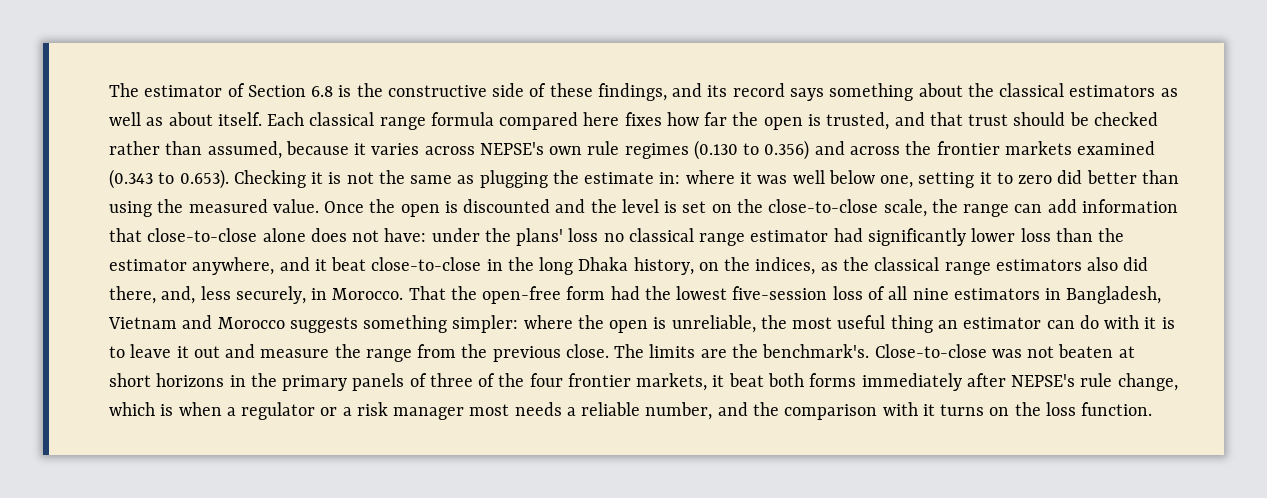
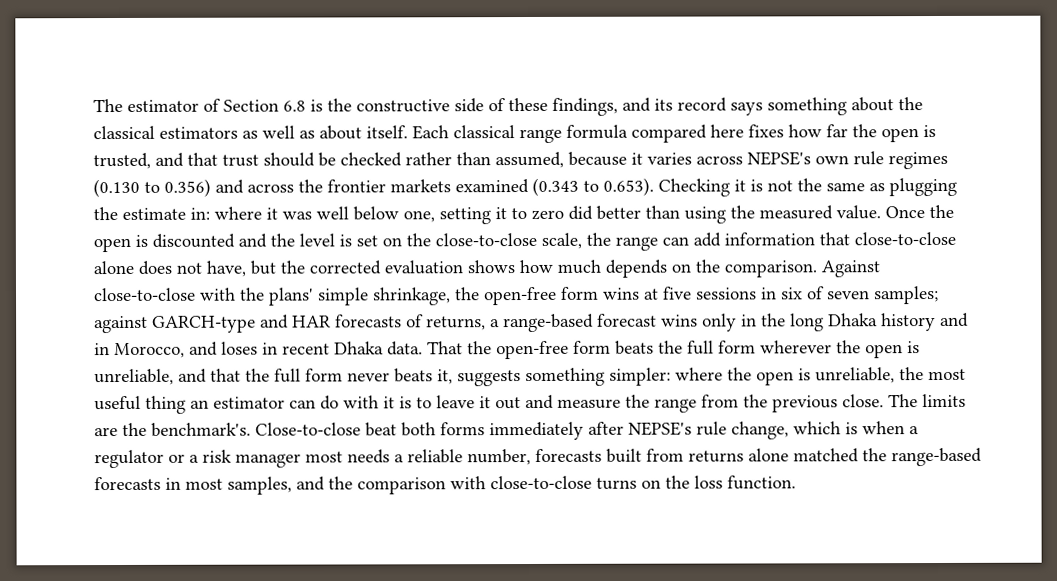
[384,228,1125,246] [109,257,1149,275] [109,286,1162,304] [108,315,285,329] have: under the plans' loss no classical range estimator had significantly lower loss than the estimator anywhere, and it beat close-to-close in the long Dhaka history, on the indices, as the classical range estimators also did there, and, less securely, in Morocco. That the open-free form had the lowest five-session loss of all nine estimators in Bangladesh, Vietnam and Morocco -> [206,259,880,278] [93,285,939,306] [94,312,969,334] [94,340,920,360] [94,368,453,386] have, but the corrected evaluation shows how much depends on the comparison. Against close-to-close with the plans' simple shrinkage, the open-free form wins at five sessions in six of seven samples; against GARCH-type and HAR forecasts of returns, a range-based forecast wins only in the long Dhaka history and in Morocco, and loses in recent Dhaka data. That the open-free form beats the full form wherever the open is unreliable, and that the full form never beats it,
[991,344,1135,358] [109,373,725,391] was not beaten at short horizons in the primary panels of three of the four frontier markets, it -> (361, 429) none
(713, 411) none -> [535,447,982,467] [94,476,292,495] forecasts built from returns alone matched the range-based forecasts in most samples,
[922,404,935,416] it -> [490,475,592,490] close-to-close

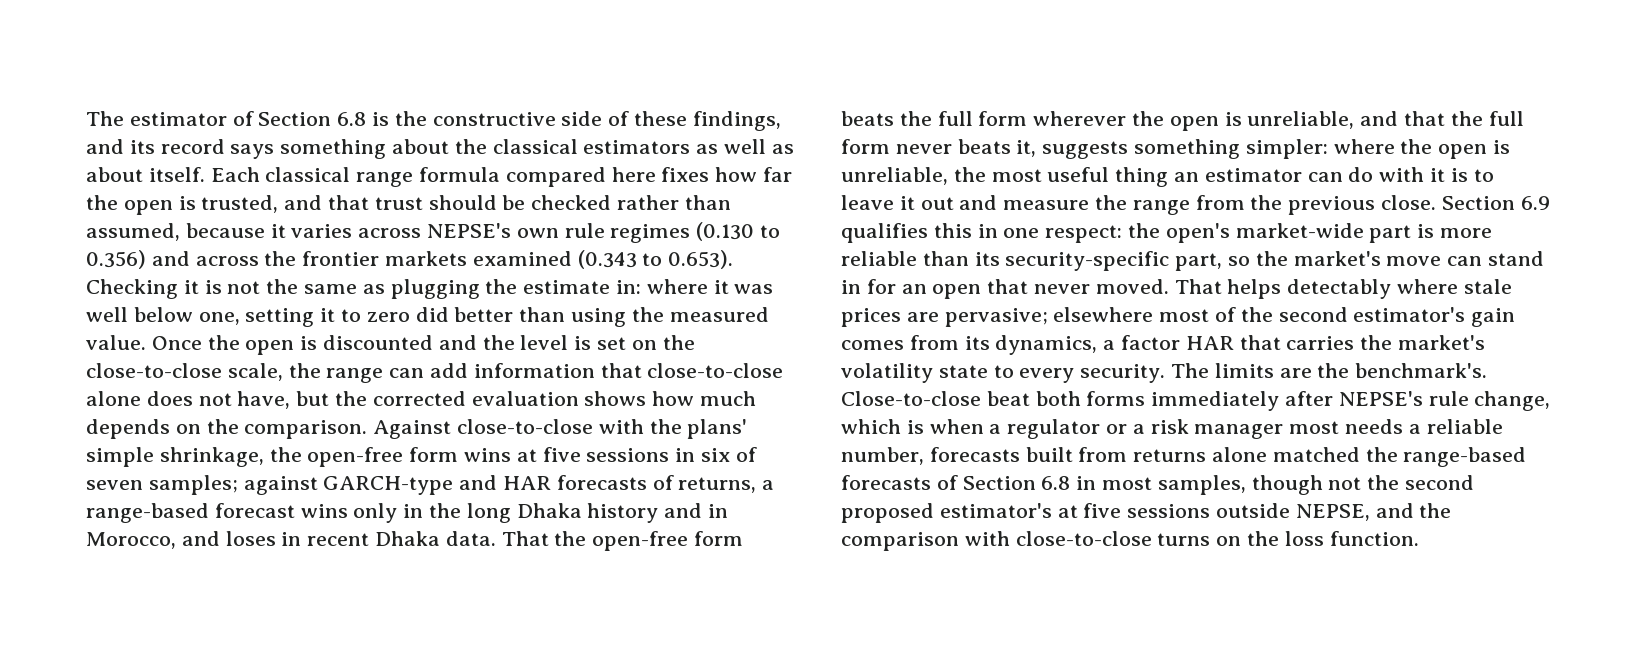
(884, 401) none -> [1441,196,1550,210] [841,223,1493,243] [841,251,1545,271] [841,279,1512,299] [841,307,1516,327] [841,335,1486,355] [841,363,1166,383] Section 6.9 qualifies this in one respect: the open's market-wide part is more reliable than its security-specific part, so the market's move can stand in for an open that never moved. That helps detectably where stale prices are pervasive; elsewhere most of the second estimator's gain comes from its dynamics, a factor HAR that carries the market's volatility state to every security.
[165,476,292,495] in most samples, -> [936,475,1475,495] [841,503,1370,523] of Section 6.8 in most samples, though not the second proposed estimator's at five sessions outside NEPSE,

